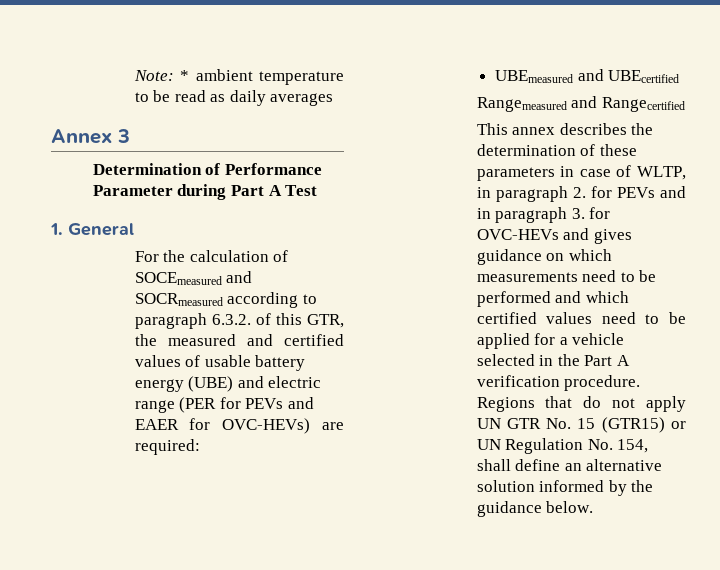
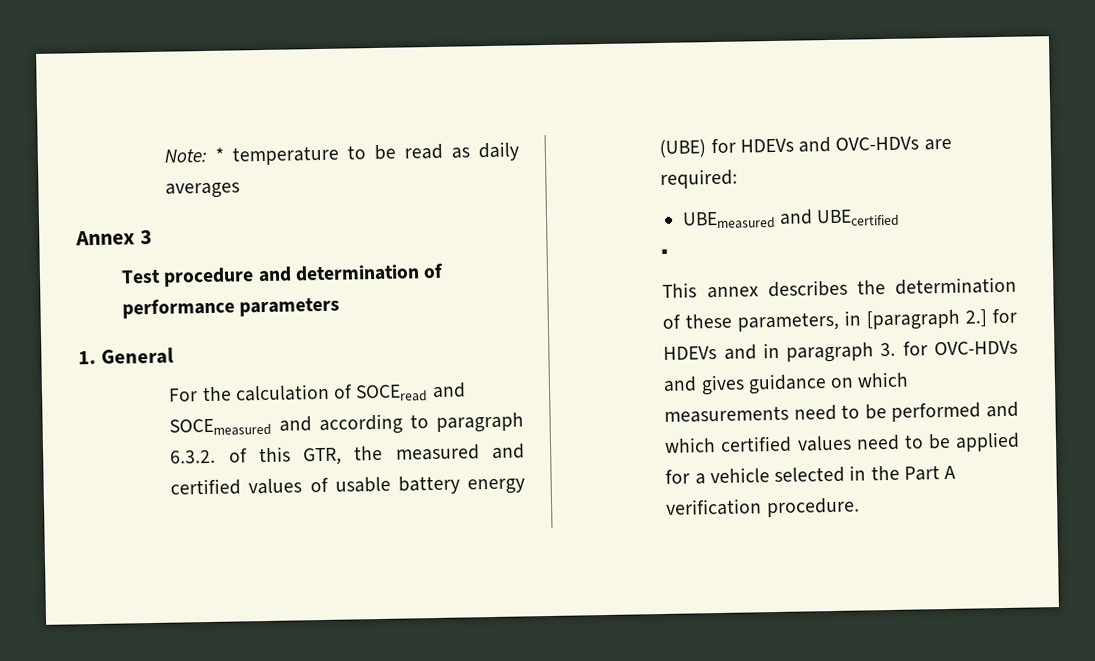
[195,69,253,81] ambient -> (225, 154) none
[92,163,322,175] [92,184,318,200] Determination of Performance Parameter during Part A Test -> [121,262,445,287] [122,297,341,319] Test procedure and determination of performance parameters
(289, 256) none -> [355,382,466,403] SOCEread and
[134,293,223,306] SOCRmeasured -> (313, 424) none
[237,376,322,388] [134,397,314,413] [134,418,311,434] and electric range (PER for PEVs and EAER for OVC-HEVs) -> [710,136,920,154] for HDEVs and OVC-HDVs
[476,96,685,112] Rangemeasured and Rangecertified -> [661,248,669,257] ▪
[476,165,686,181] [476,186,655,202] parameters in case of WLTP, in paragraph 2. for PEVs -> [737,308,1017,332] [663,346,718,360] parameters, in [paragraph 2.] for HDEVs
[476,229,559,240] OVC-HEVs -> [933,340,1018,356] OVC-HDVs
[476,396,686,412] [476,417,686,433] [476,438,649,454] [476,459,663,471] [476,480,654,496] [476,501,594,517] Regions that do not apply UN GTR No. 15 (GTR15) or UN Regulation No. 154, shall define an alternative solution informed by the guidance below. -> (860, 507) none

